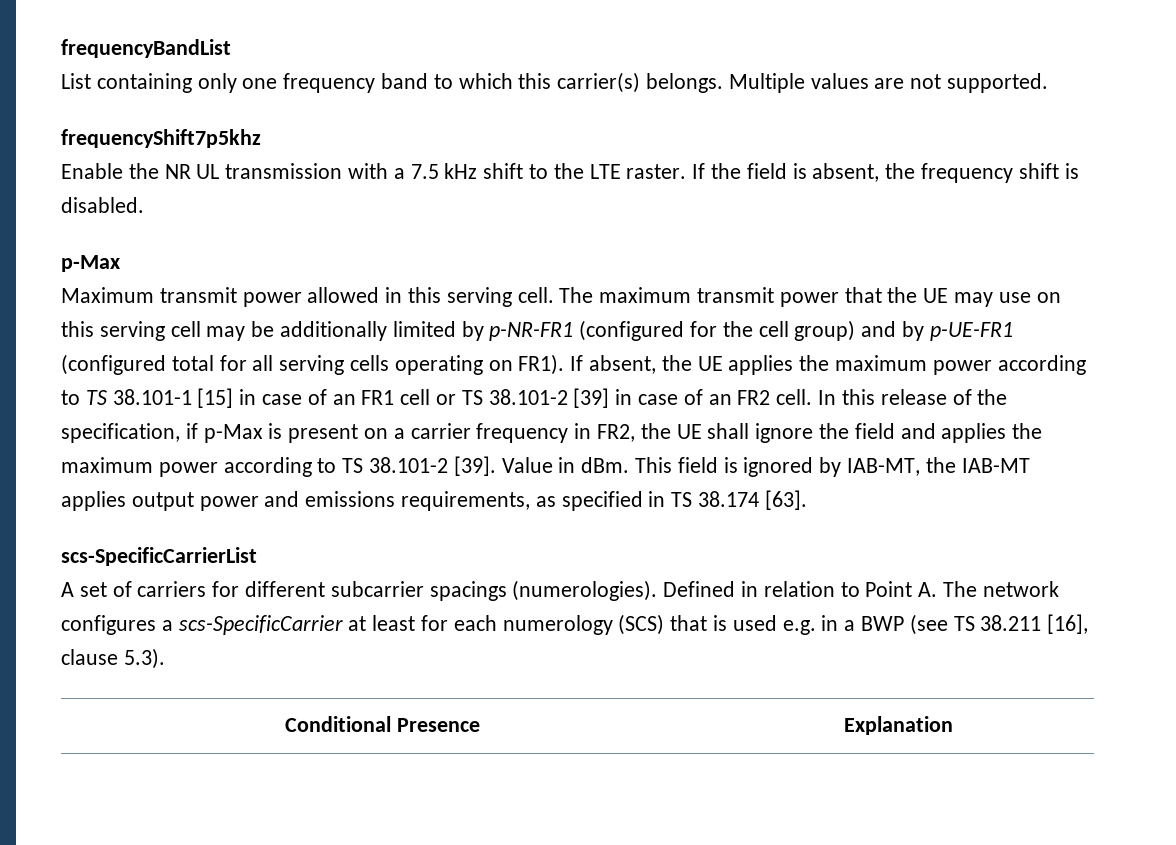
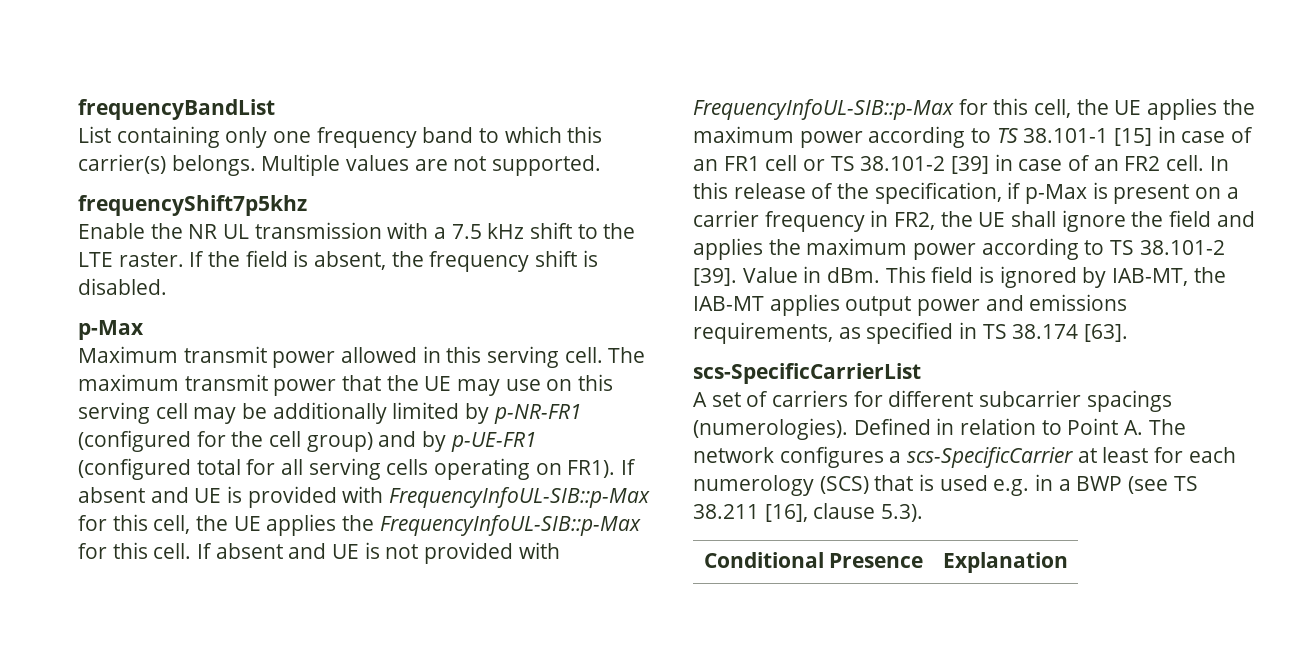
[589,355,657,374] absent, -> [78,486,651,508] [78,514,641,536] [78,542,560,564] [693,98,1072,120] absent and UE is provided with FrequencyInfoUL-SIB::p-Max for this cell, the UE applies the FrequencyInfoUL-SIB::p-Max for this cell. If absent and UE is not provided with FrequencyInfoUL-SIB::p-Max for this cell,

